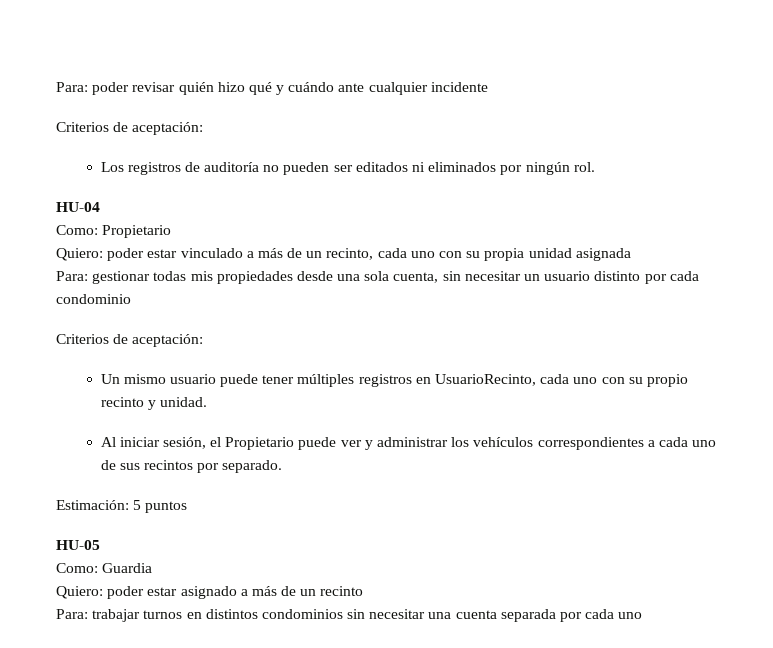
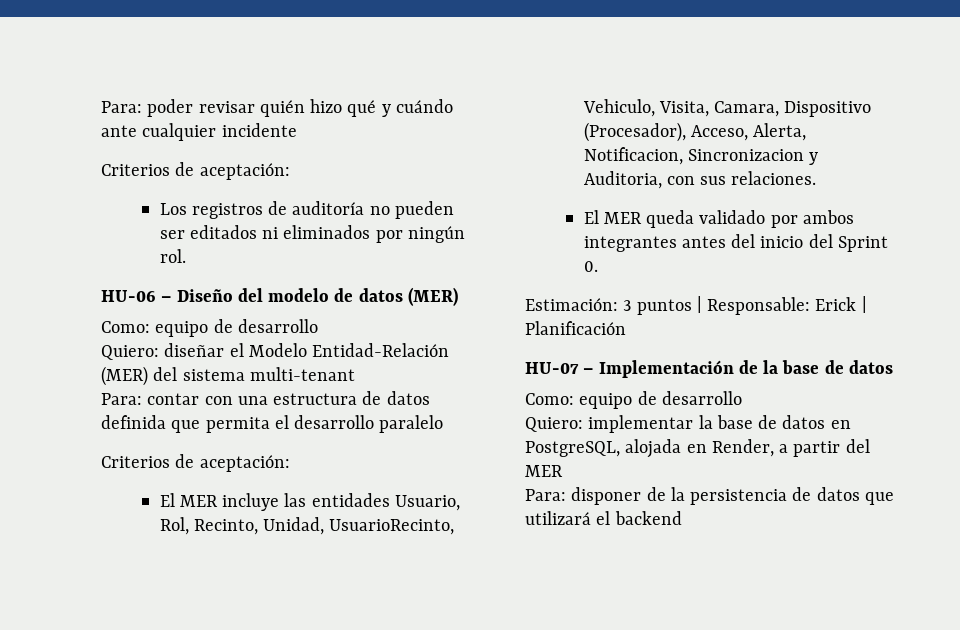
[56,202,100,212] [56,225,172,238] [56,248,631,261] [56,271,699,284] [56,294,131,304] [56,334,204,347] [100,374,688,387] [100,397,207,410] [100,437,717,450] [100,460,283,473] HU-04 // Como: Propietario // Quiero: poder estar vinculado a más de un recinto, cada uno con su propia unidad asignada // Para: gestionar todas mis propiedades desde una sola cuenta, sin necesitar un usuario distinto por cada condominio // Criterios de aceptación: // Un mismo usuario puede tener múltiples registros en UsuarioRecinto, cada uno con su propio recinto y unidad. // Al iniciar sesión, el Propietario puede ver y administrar los vehículos correspondientes a cada uno de sus recintos por separado. -> [101,287,458,306] [101,319,318,337] [101,343,450,360] [101,366,355,386] [101,391,430,405] [101,415,444,433] [101,454,290,472] [159,493,460,511] [159,517,455,535] [582,99,872,117] [583,122,807,142] [583,147,819,165] [583,171,817,189] [583,210,854,228] [583,234,888,252] [583,261,598,272] HU-06 – Diseño del modelo de datos (MER) // Como: equipo de desarrollo // Quiero: diseñar el Modelo Entidad-Relación (MER) del sistema multi-tenant // Para: contar con una estructura de datos definida que permita el desarrollo paralelo // Criterios de aceptación: // El MER incluye las entidades Usuario, Rol, Recinto, Unidad, UsuarioRecinto, Vehiculo, Visita, Camara, Dispositivo (Procesador), Acceso, Alerta, Notificacion, Sincronizacion y Auditoria, con sus relaciones. // El MER queda validado por ambos integrantes antes del inicio del Sprint 0.
[133,500,142,510] 5 -> [623,300,632,311] 3
[56,540,100,550] [56,563,153,573] [56,586,364,599] [56,609,643,622] // HU-05 // Como: Guardia // Quiero: poder estar asignado a más de un recinto // Para: trabajar turnos en distintos condominios sin necesitar una cuenta separada por cada uno -> [696,296,867,315] [525,321,626,335] [525,360,893,378] [525,391,742,409] [525,415,851,433] [525,439,870,458] [525,465,563,477] [525,487,894,505] [525,511,682,525] | Responsable: Erick | Planificación // HU-07 – Implementación de la base de datos // Como: equipo de desarrollo // Quiero: implementar la base de datos en PostgreSQL, alojada en Render, a partir del MER // Para: disponer de la persistencia de datos que utilizará el backend

